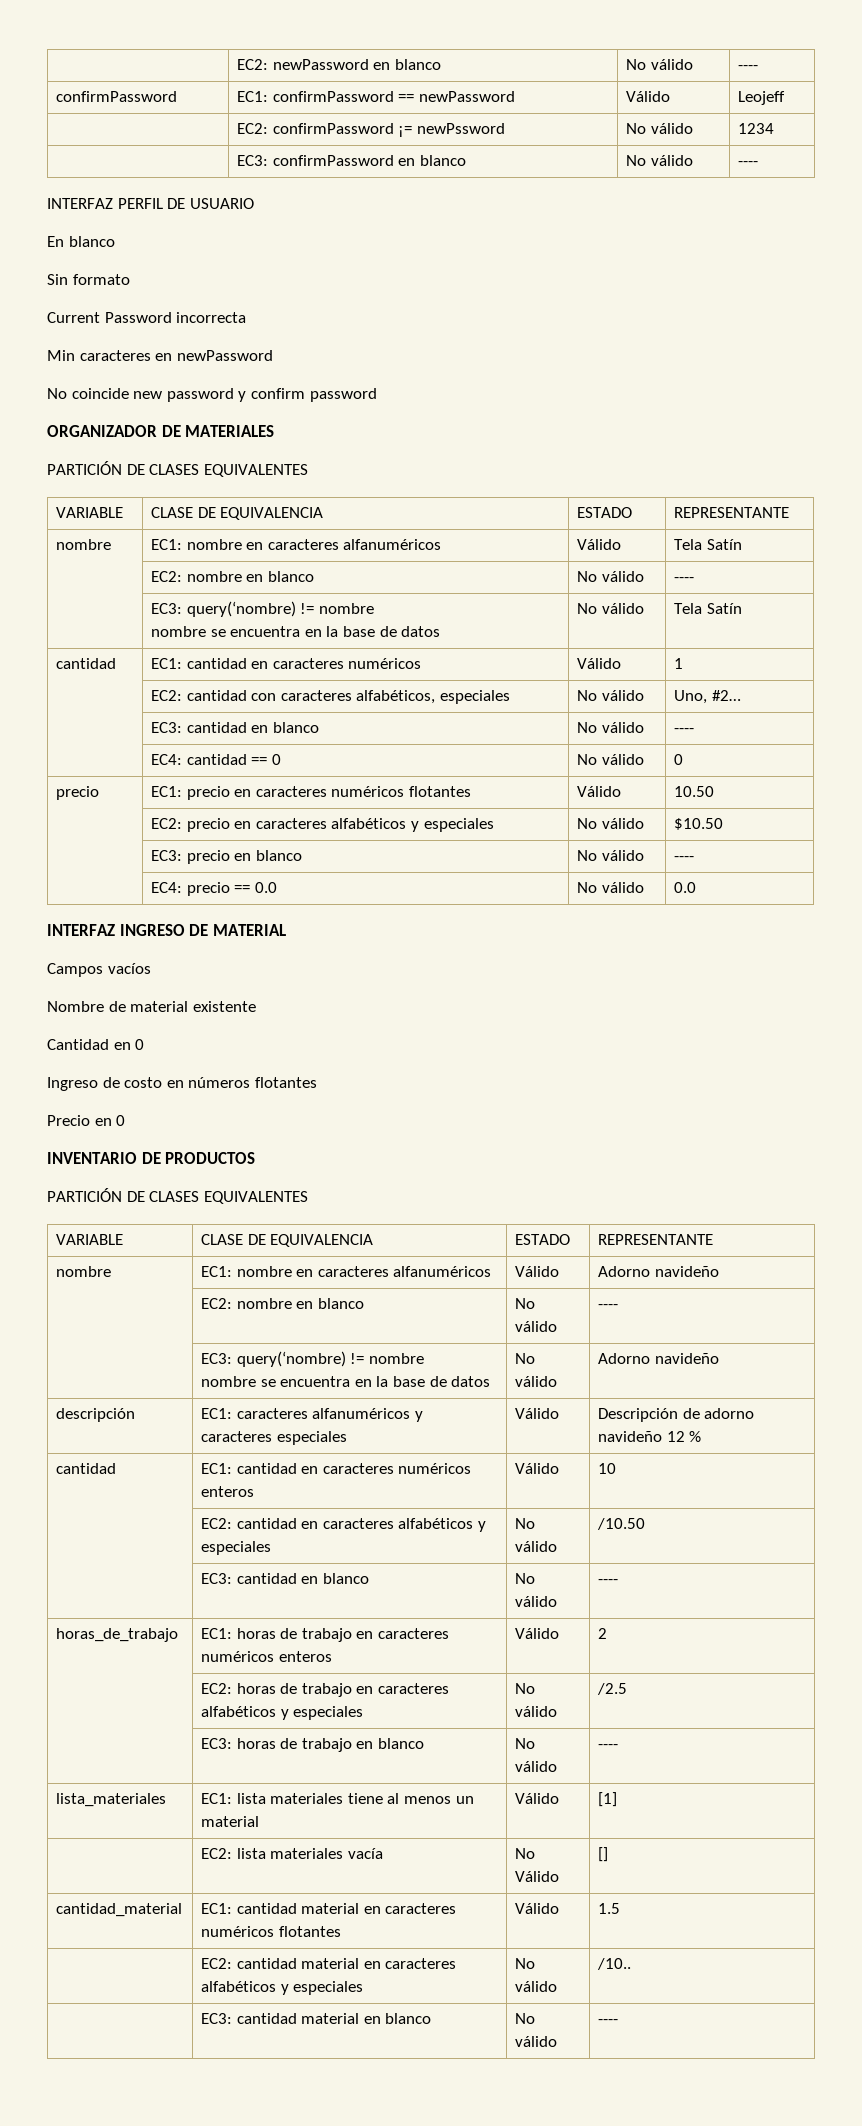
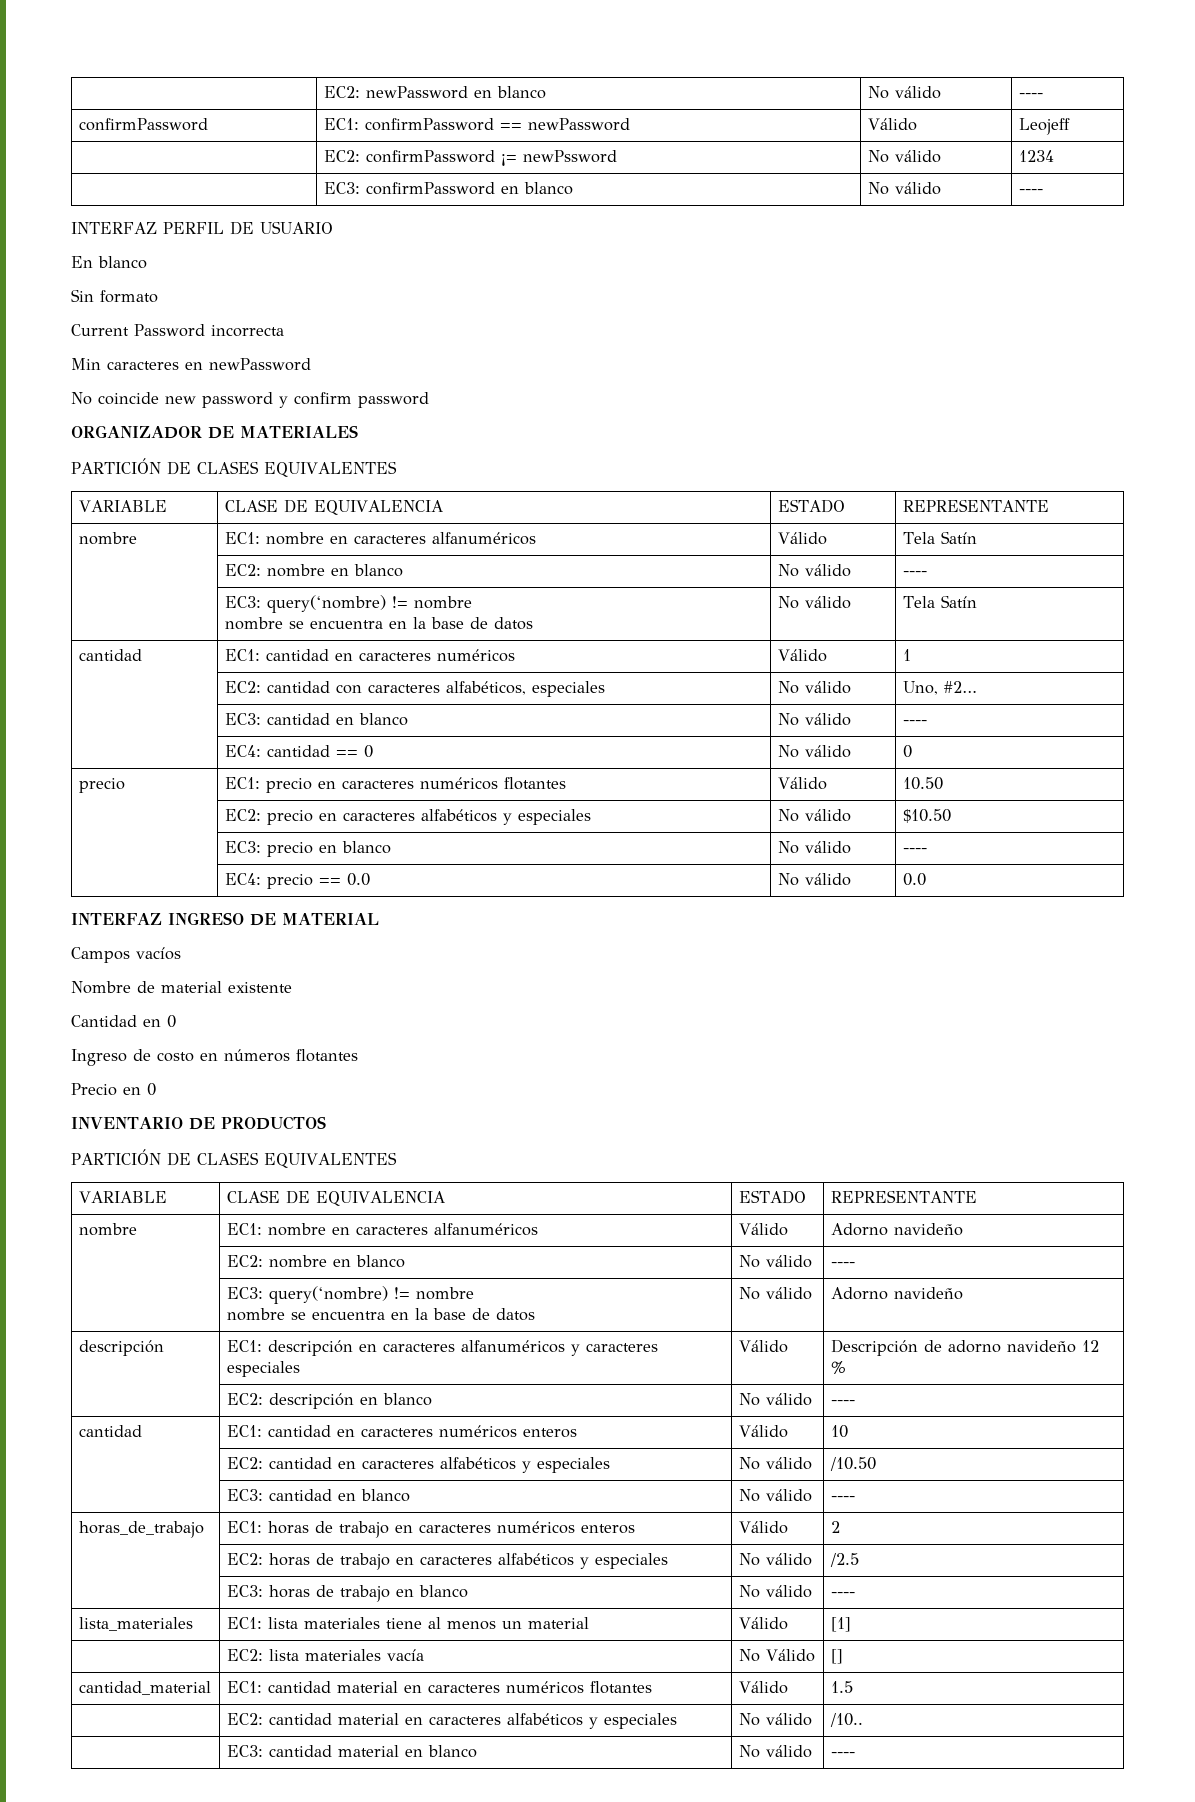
(233, 1413) none -> [267,1340,377,1356] descripción en
(702, 1436) none -> [226,1393,432,1409] [738,1393,812,1406] [830,1400,855,1405] // | EC2: descripción en blanco | No válido | ----

